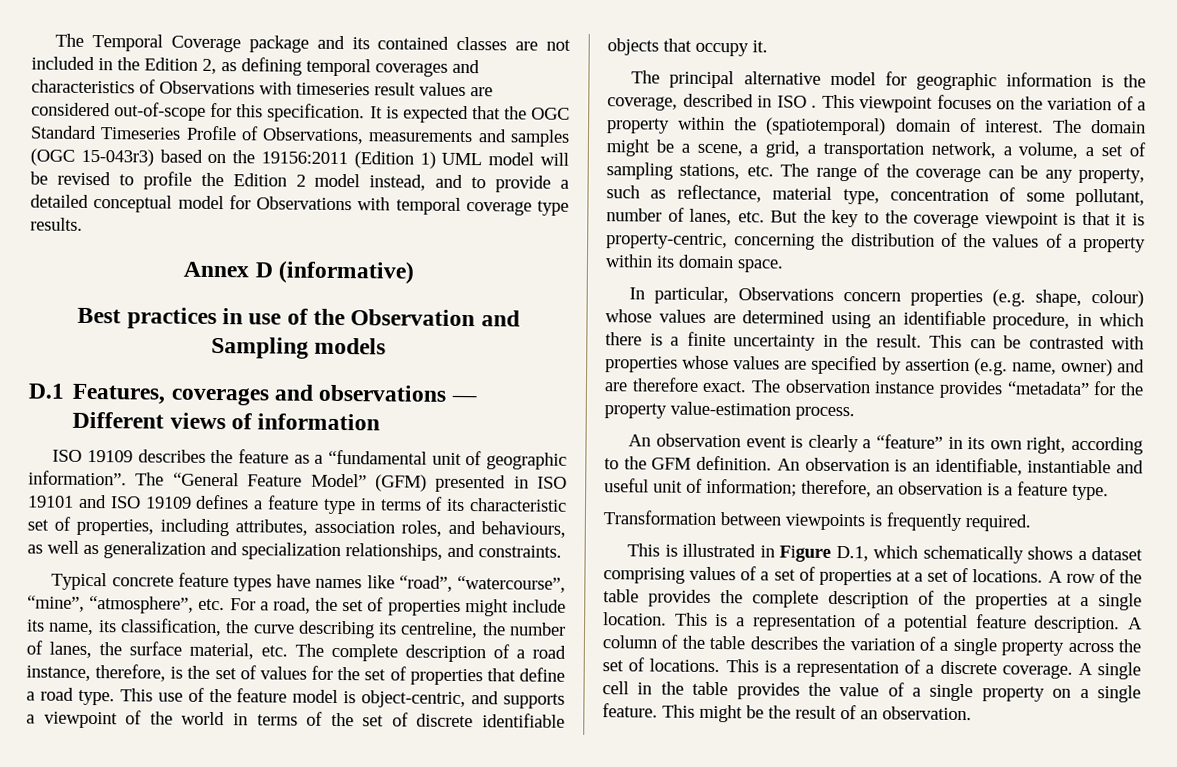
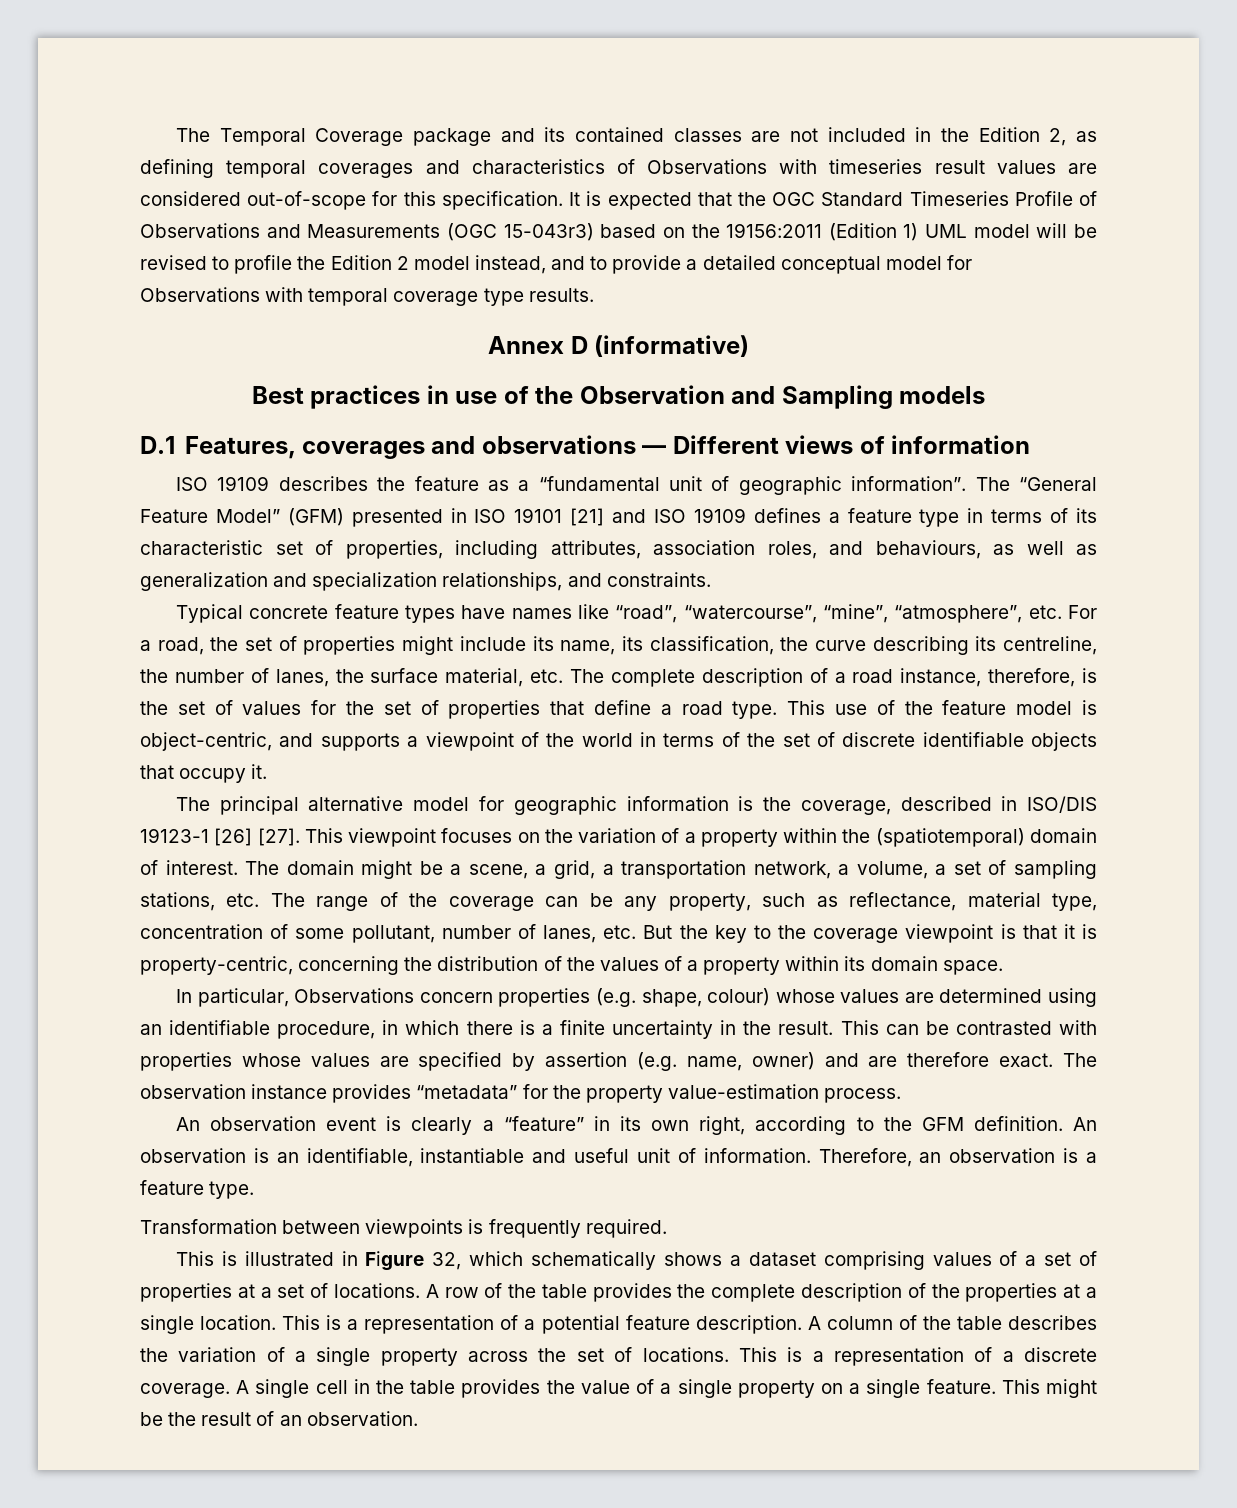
[262,127,570,147] Observations, measurements and samples -> [140,223,441,238] Observations and Measurements
(74, 501) none -> [570,508,605,526] [21]
[776,95,817,108] ISO . -> [1027,796,1097,813] [140,828,300,846] ISO/DIS 19123-1 [26] [27].
[706,478,872,498] information; therefore, -> [703,1148,912,1167] information. Therefore,
[835,545,869,562] D.1, -> [432,1252,462,1270] 32,

